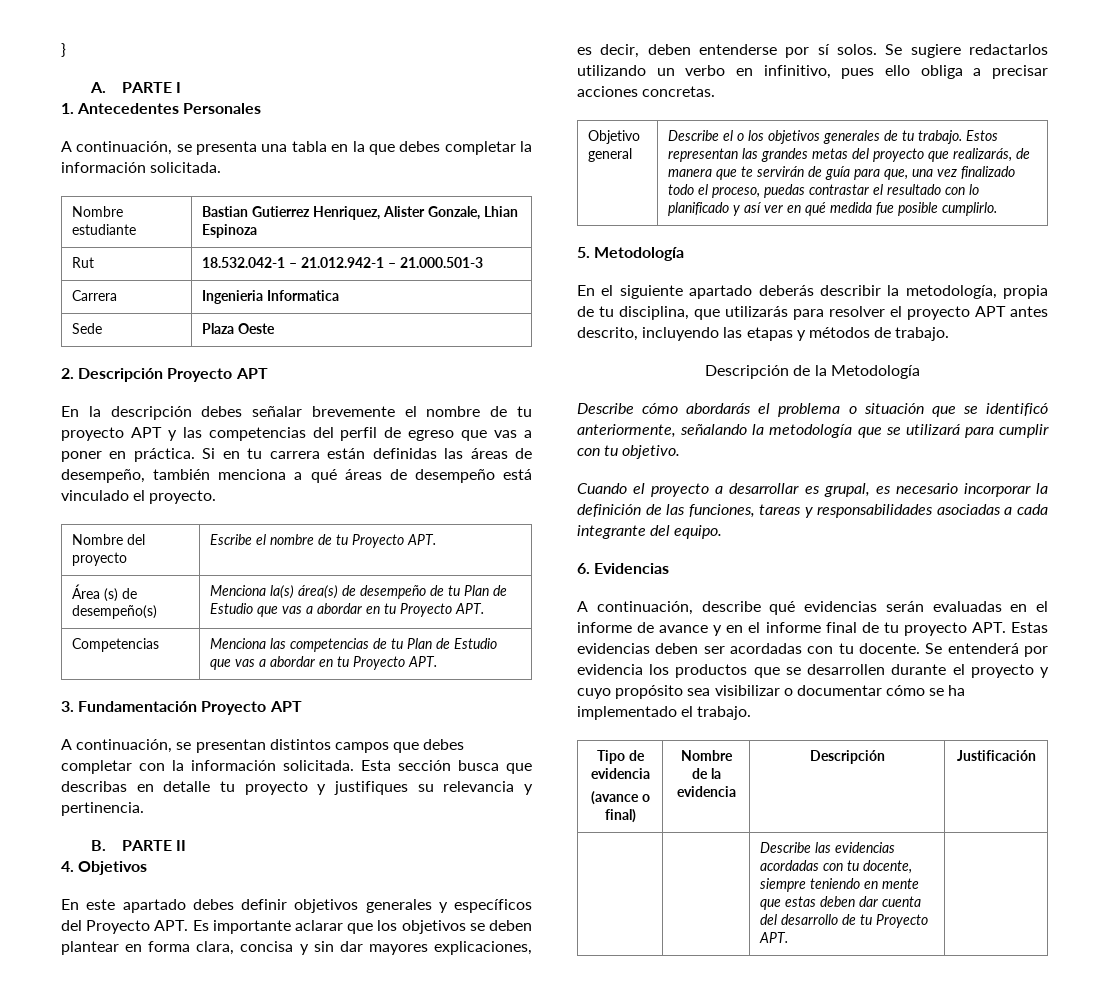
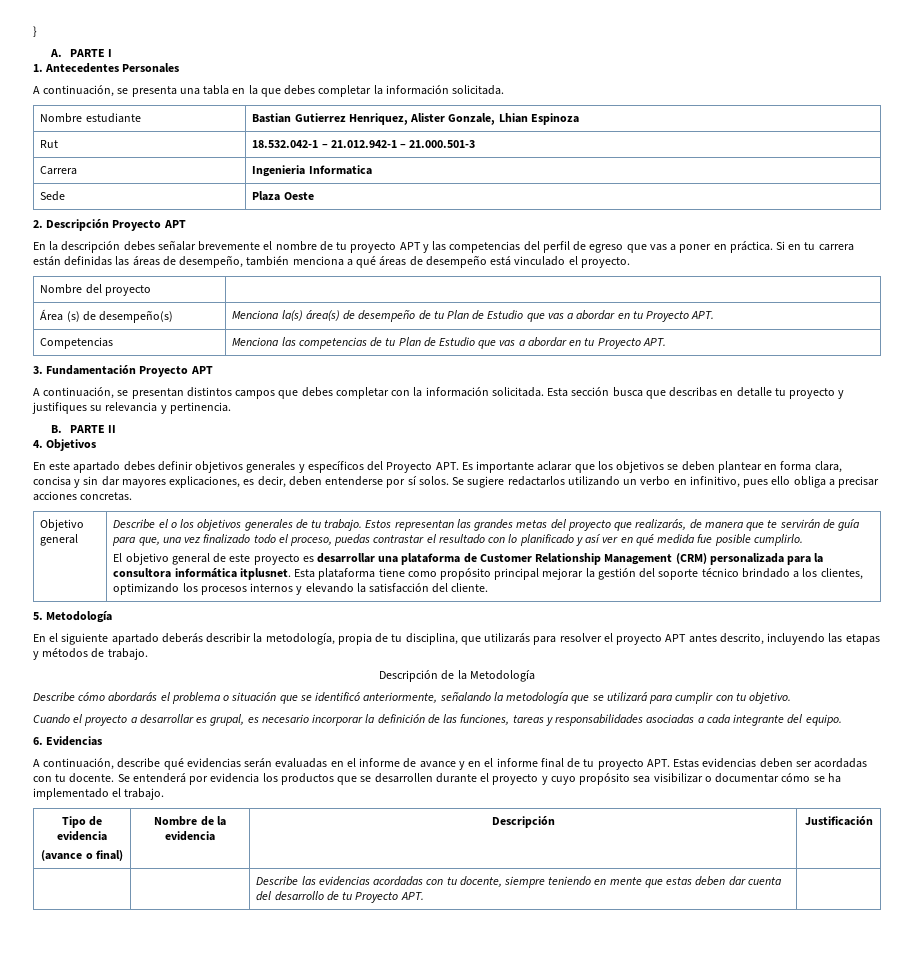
[210,534,437,548] Escribe el nombre de tu Proyecto APT. -> (151, 290) none
(998, 209) none -> [113,553,824,565] [113,568,863,580] [113,583,489,595] // El objetivo general de este proyecto es desarrollar una plataforma de Customer Relationship Management (CRM) personalizada para la consultora informática itplusnet. Esta plataforma tiene como propósito principal mejorar la gestión del soporte técnico brindado a los clientes, optimizando los procesos internos y elevando la satisfacción del cliente.

